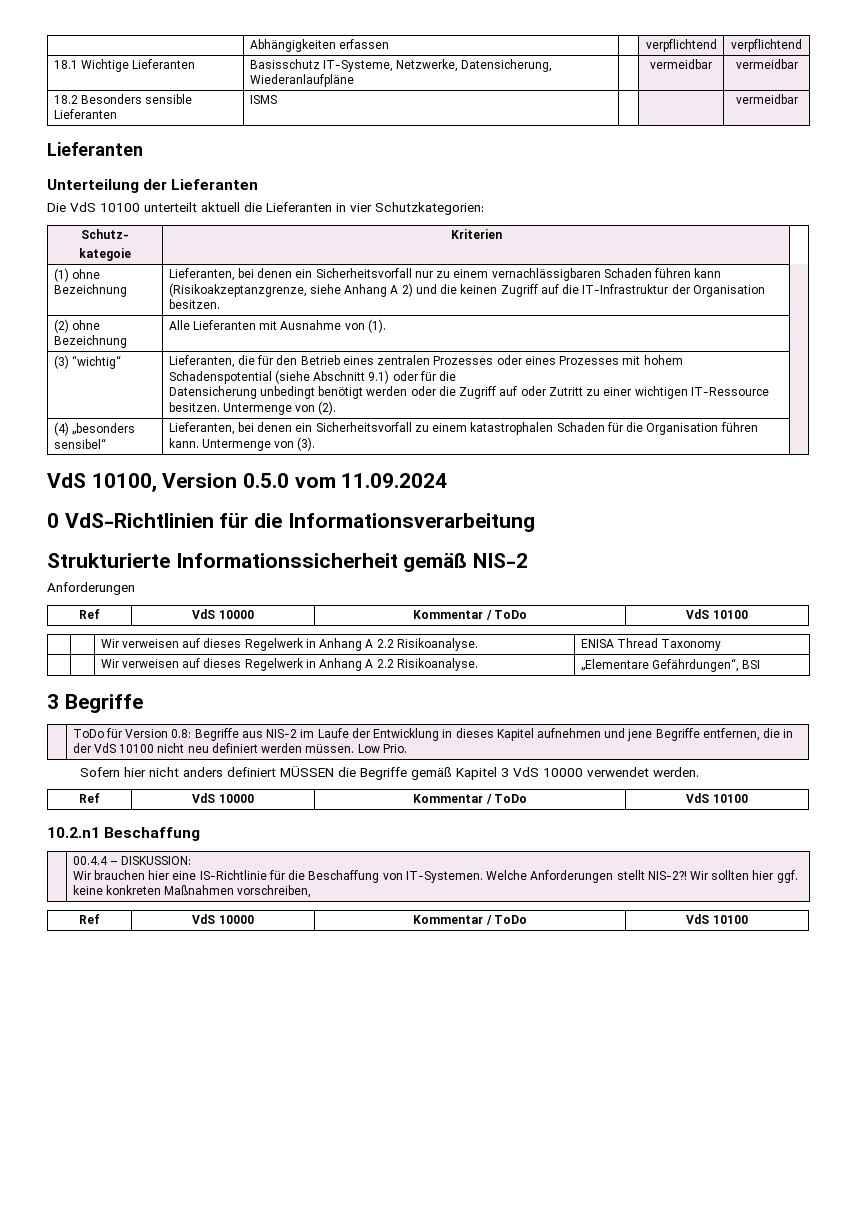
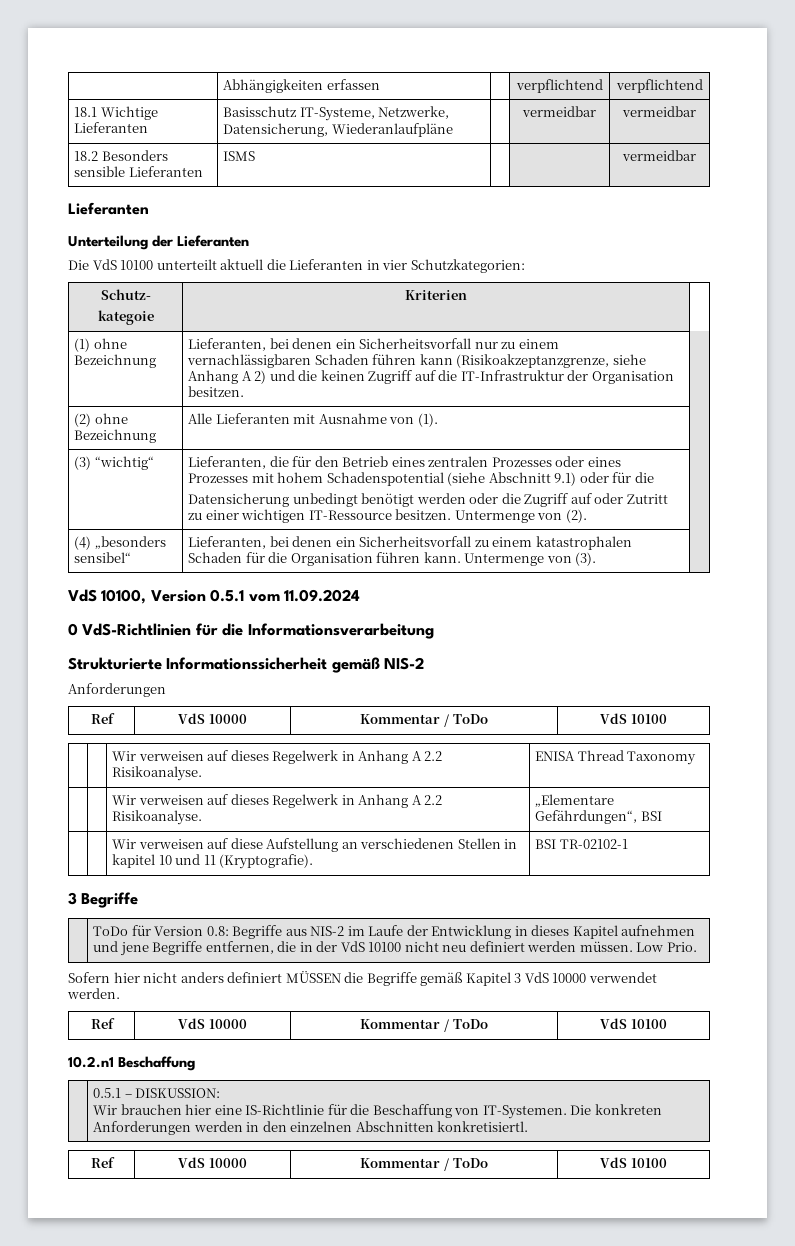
[243,473,290,488] 0.5.0 -> [210,589,245,602] 0.5.1
(761, 664) none -> [112,838,518,852] [112,854,314,869] [535,839,628,849] // | | Wir verweisen auf diese Aufstellung an verschiedenen Stellen in kapitel 10 und 11 (Kryptografie). | BSI TR-02102-1
[72,856,108,865] 00.4.4 -> [93,1088,122,1098] 0.5.1
[486,870,798,883] [72,885,312,898] Welche Anforderungen stellt NIS-2?! Wir sollten hier ggf. keine konkreten Maßnahmen vorschreiben, -> [570,1104,662,1115] [93,1121,529,1135] Die konkreten Anforderungen werden in den einzelnen Abschnitten konkretisiertl.

